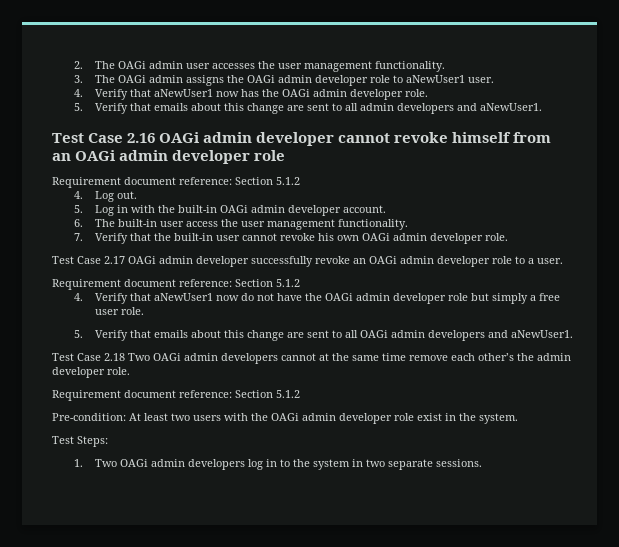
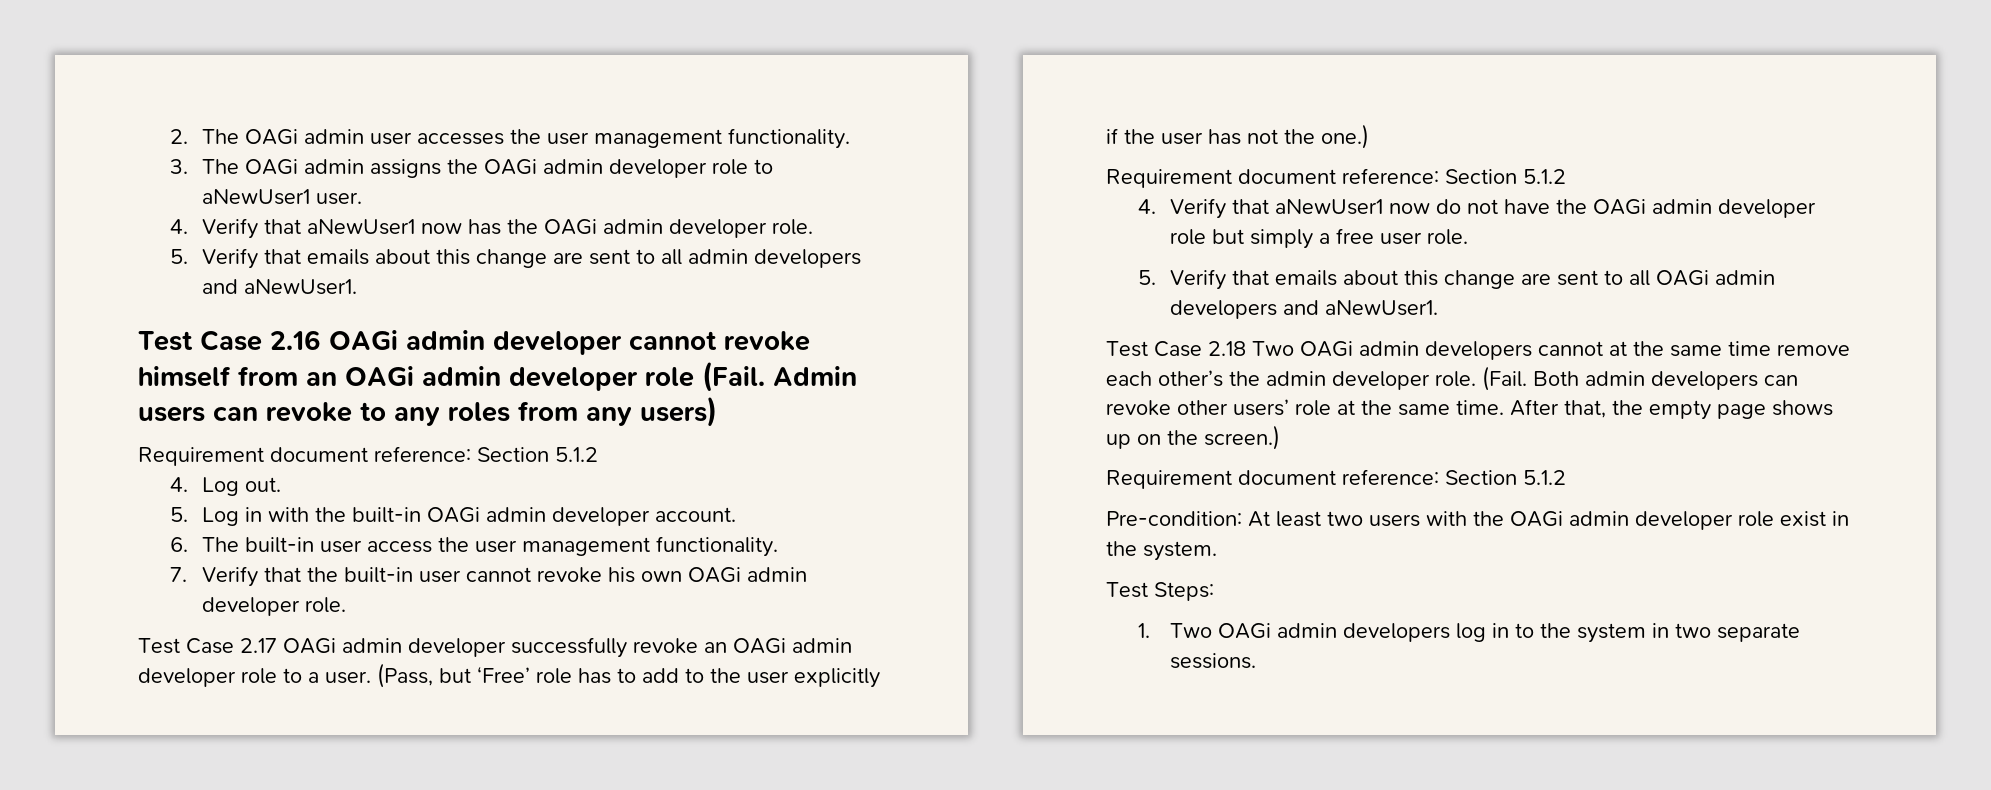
(286, 155) none -> [702,361,857,392] [138,396,717,427] (Fail. Admin users can revoke to any roles from any users)
(563, 261) none -> [377,663,880,688] [1106,124,1369,149] (Pass, but ‘Free’ role has to add to the user explicitly if the user has not the one.)
(130, 371) none -> [1482,366,1798,391] [1106,399,1833,420] [1106,425,1280,450] (Fail. Both admin developers can revoke other users’ role at the same time. After that, the empty page shows up on the screen.)

